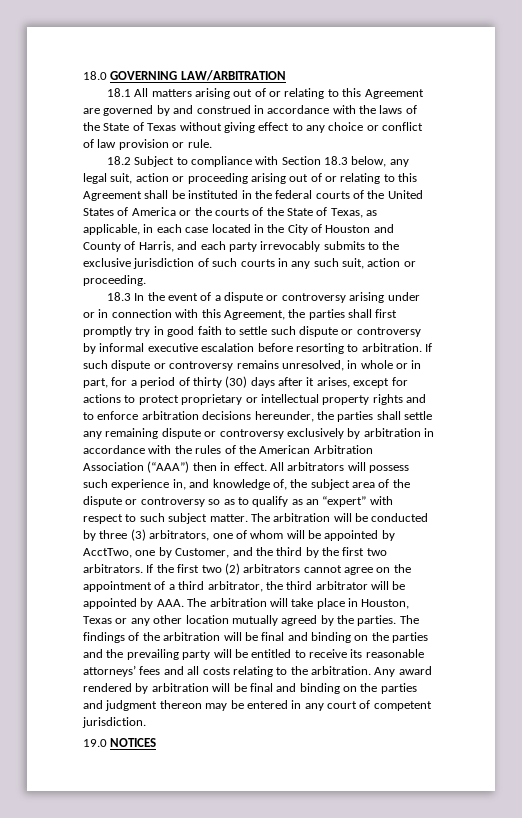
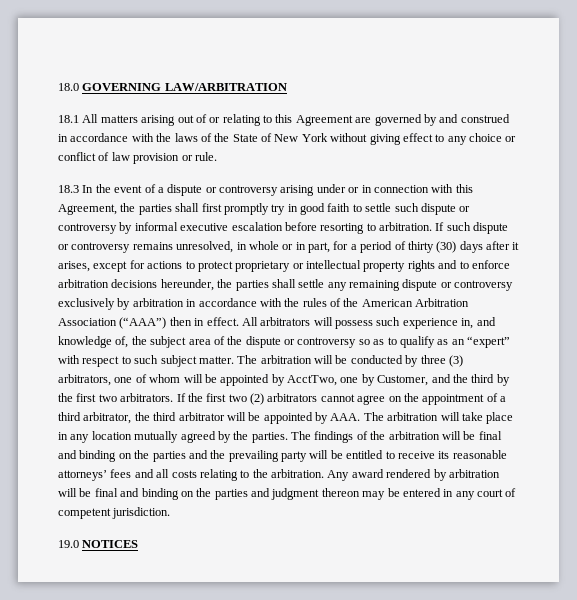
[147,123,177,131] Texas -> [274,133,328,142] New York
[106,156,409,167] [83,173,418,184] [83,190,423,201] [83,207,378,218] [83,224,394,235] [83,241,400,252] [83,258,416,269] [83,275,146,286] // 18.2 Subject to compliance with Section 18.3 below, any legal suit, action or proceeding arising out of or relating to this Agreement shall be instituted in the federal courts of the United States of America or the courts of the State of Texas, as applicable, in each case located in the City of Houston and County of Harris, and each party irrevocably submits to the exclusive jurisdiction of such courts in any such suit, action or proceeding. -> (217, 156) none
[361,599,410,609] [83,615,183,626] Houston, Texas or any other -> [70,434,90,443] any

